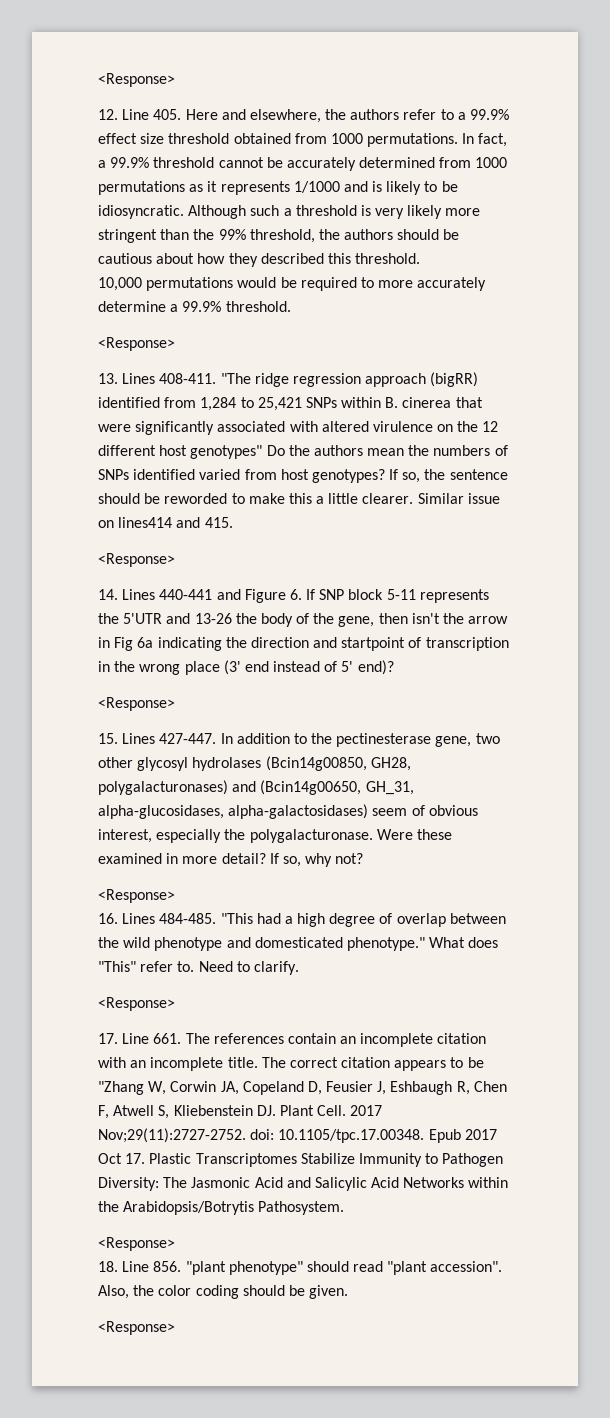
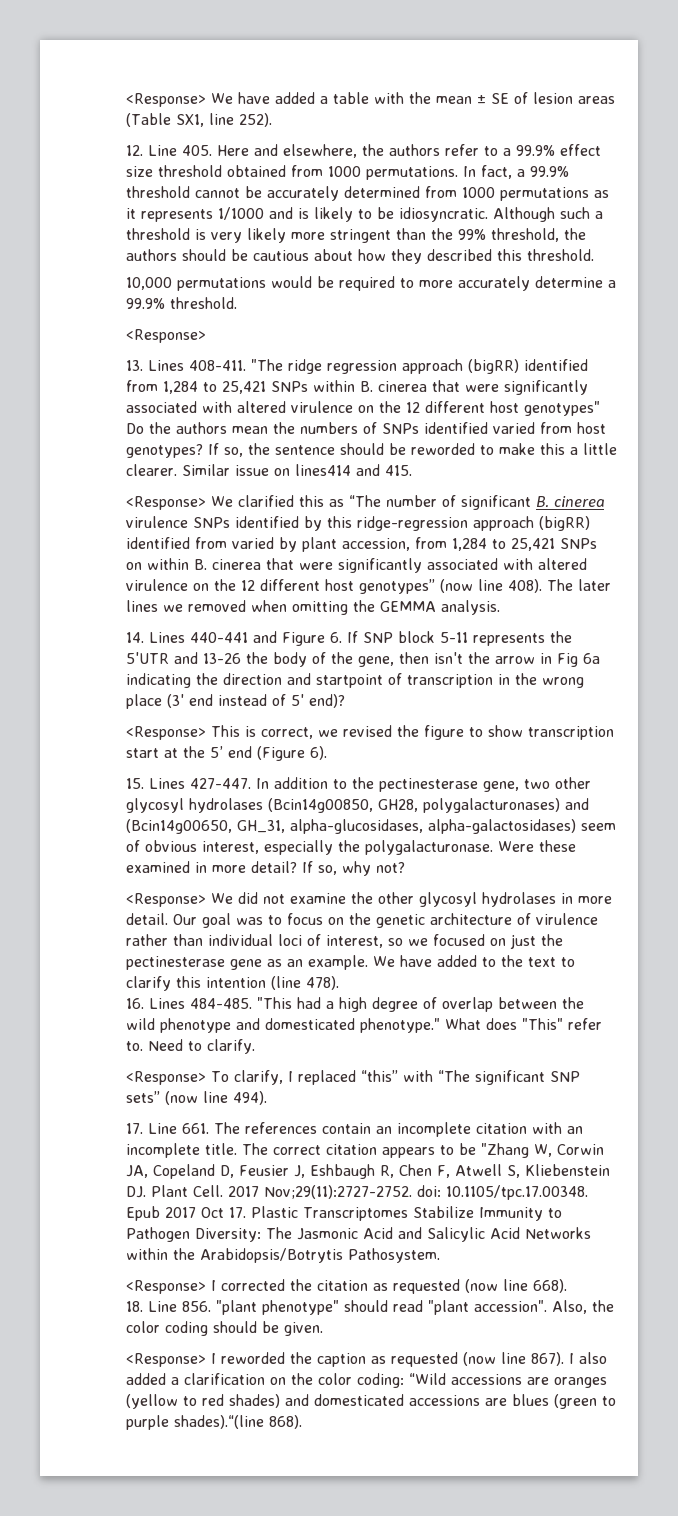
[98,73,175,87] <Response> -> [126,92,615,107] [126,113,272,127] <Response> We have added a table with the mean ± SE of lesion areas (Table SX1, line 252).
(175, 560) none -> [211,495,604,510] [126,516,590,531] [126,537,597,552] [126,558,587,573] [126,579,611,594] [126,600,500,615] We clarified this as “The number of significant B. cinerea virulence SNPs identified by this ridge-regression approach (bigRR) identified from varied by plant accession, from 1,284 to 25,421 SNPs on within B. cinerea that were significantly associated with altered virulence on the 12 different host genotypes” (now line 408). The later lines we removed when omitting the GEMMA analysis.
(175, 704) none -> [211,725,614,740] [126,746,327,761] This is correct, we revised the figure to show transcription start at the 5’ end (Figure 6).
(175, 896) none -> [211,892,612,907] [126,913,598,928] [126,934,563,949] [126,955,575,970] [126,976,339,991] We did not examine the other glycosyl hydrolases in more detail. Our goal was to focus on the genetic architecture of virulence rather than individual loci of interest, so we focused on just the pectinesterase gene as an example. We have added to the text to clarify this intention (line 478).
(175, 1004) none -> [211,1070,580,1085] [126,1091,267,1105] To clarify, I replaced “this” with “The significant SNP sets” (now line 494).
(175, 1244) none -> [211,1279,567,1294] I corrected the citation as requested (now line 668).
(175, 1328) none -> [211,1352,607,1367] [126,1373,607,1388] [126,1394,616,1409] [126,1415,302,1430] I reworded the caption as requested (now line 867). I also added a clarification on the color coding: “Wild accessions are oranges (yellow to red shades) and domesticated accessions are blues (green to purple shades).“(line 868).

